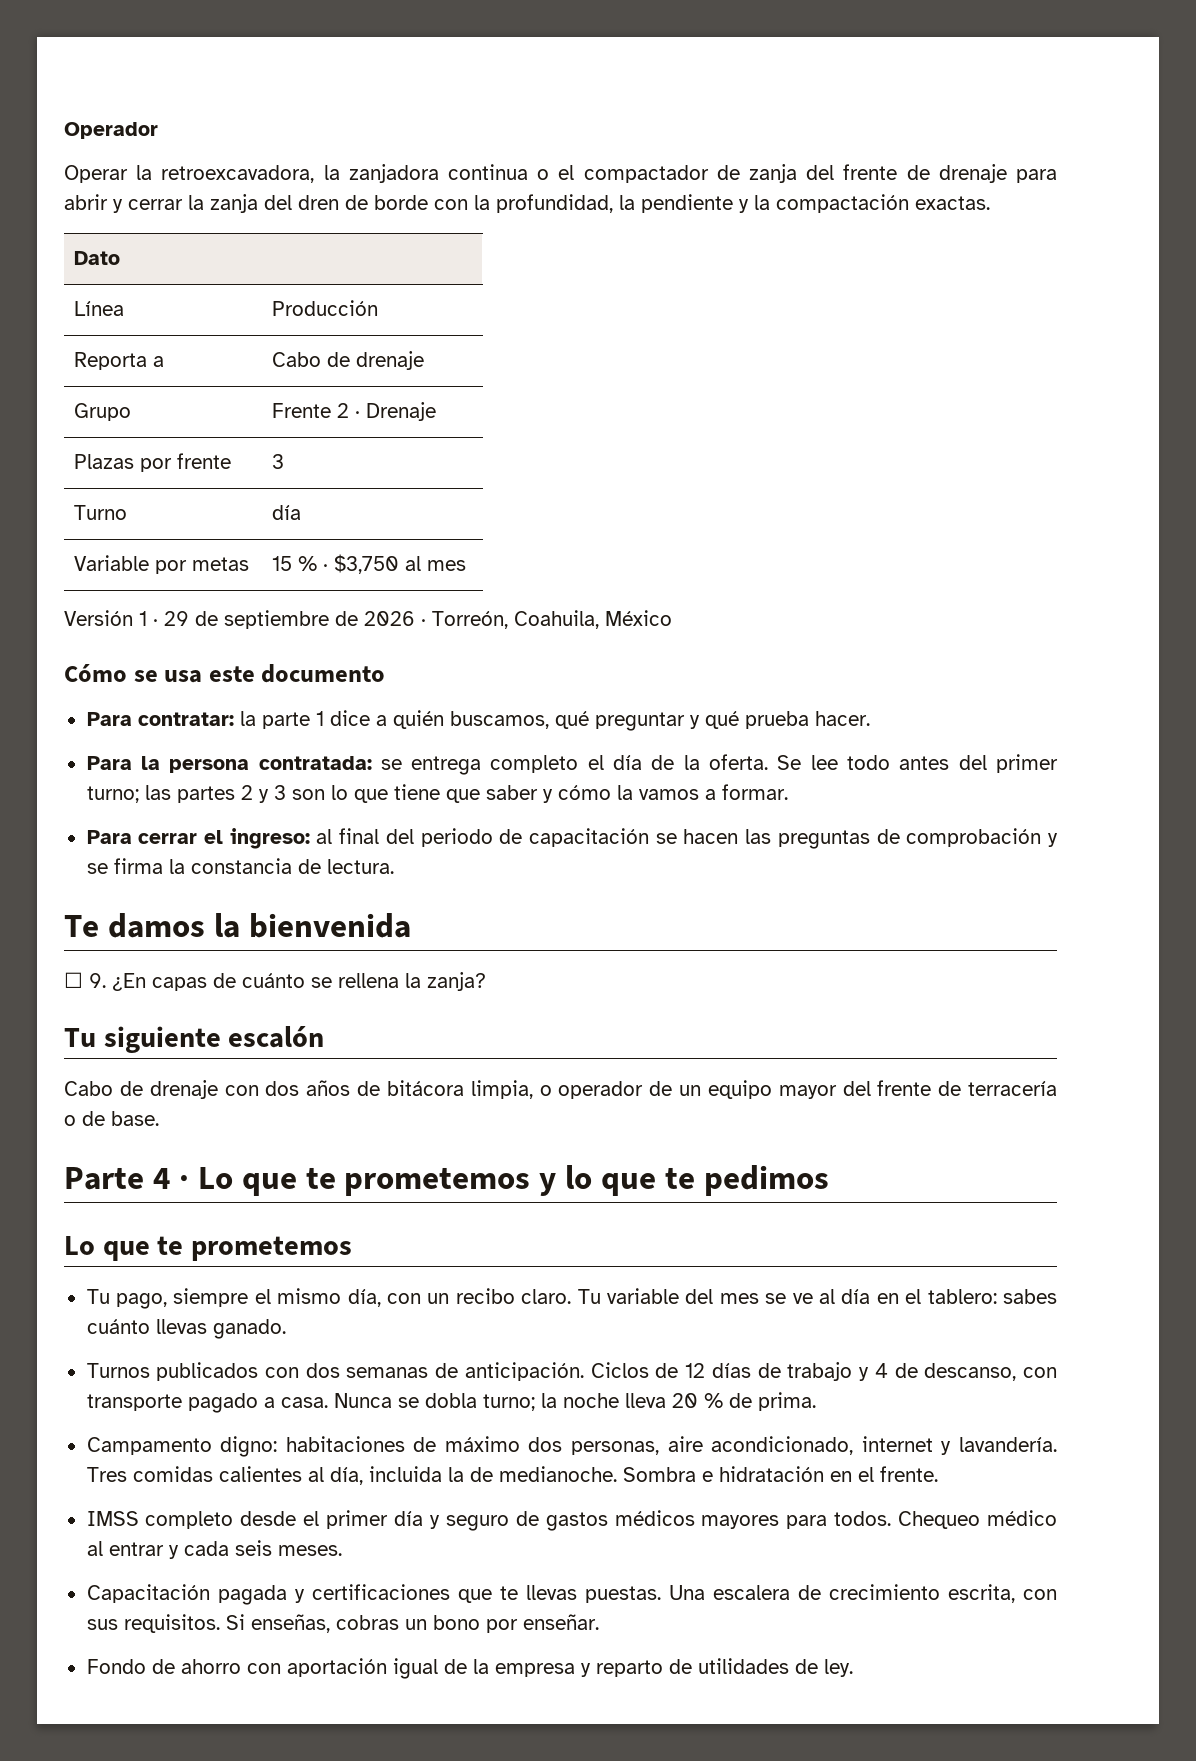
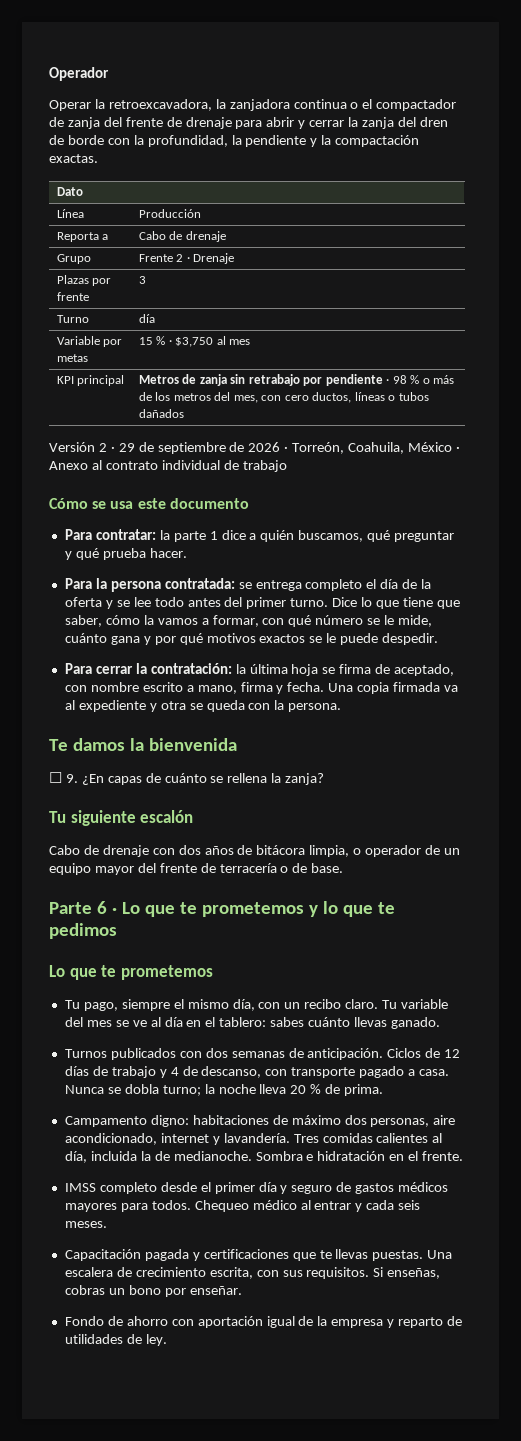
(466, 565) none -> [56,375,125,386] [138,374,455,386] [138,392,429,403] [138,409,184,418] // KPI principal | Metros de zanja sin retrabajo por pendiente · 98 % o más de los metros del mes, con cero ductos, líneas o tubos dañados
[139,611,147,626] 1 -> [98,443,107,452] 2
(672, 618) none -> [455,446,460,452] [49,460,287,472] · Anexo al contrato individual de trabajo
[709,754,802,770] oferta. Se -> [64,597,130,609] oferta y se
[86,785,325,803] turno; las partes 2 y 3 son -> [290,597,358,607] turno. Dice
[485,785,553,803] saber y -> [64,615,102,627] saber,
[721,784,788,800] [86,828,1059,849] [86,858,394,874] formar. // Para cerrar el ingreso: al final del periodo de capacitación se hacen las preguntas de comprobación y se firma la constancia de lectura. -> [212,615,433,627] [64,633,439,645] [64,663,455,676] [64,682,459,694] [64,700,342,712] formar, con qué número se le mide, cuánto gana y por qué motivos exactos se le puede despedir. // Para cerrar la contratación: la última hoja se firma de aceptado, con nombre escrito a mano, firma y fecha. Una copia firmada va al expediente y otra se queda con la persona.
[152,1168,170,1189] 4 -> [96,901,107,914] 6

